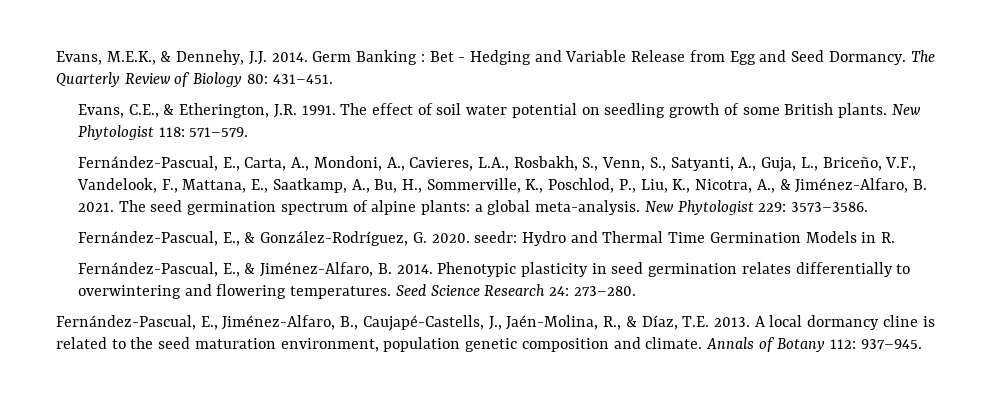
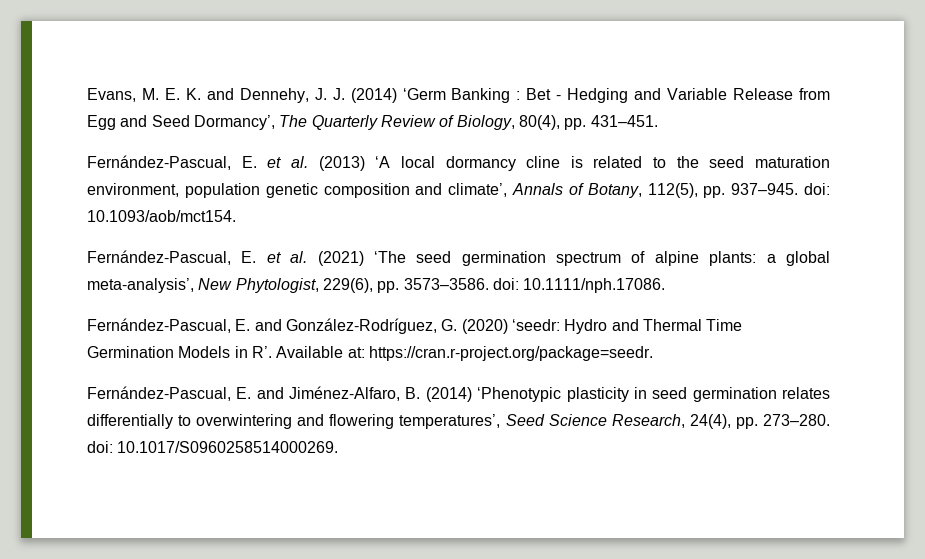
[56,50,352,65] Evans, M.E.K., & Dennehy, J.J. 2014. Germ -> [87,88,446,103] Evans, M. E. K. and Dennehy, J. J. (2014) ‘Germ
[828,51,906,65] Dormancy. -> [193,115,275,130] Dormancy’,
[193,72,333,87] [77,103,921,118] [77,125,249,140] [77,156,917,172] [76,178,927,193] [77,200,869,215] [77,231,896,246] [77,262,911,277] [77,284,636,299] [56,315,766,331] Biology 80: 431–451. // Evans, C.E., & Etherington, J.R. 1991. The effect of soil water potential on seedling growth of some British plants. New Phytologist 118: 571–579. // Fernández-Pascual, E., Carta, A., Mondoni, A., Cavieres, L.A., Rosbakh, S., Venn, S., Satyanti, A., Guja, L., Briceño, V.F., Vandelook, F., Mattana, E., Saatkamp, A., Bu, H., Sommerville, K., Poschlod, P., Liu, K., Nicotra, A., & Jiménez-Alfaro, B. 2021. The seed germination spectrum of alpine plants: a global meta-analysis. New Phytologist 229: 3573–3586. // Fernández-Pascual, E., & González-Rodríguez, G. 2020. seedr: Hydro and Thermal Time Germination Models in R. // Fernández-Pascual, E., & Jiménez-Alfaro, B. 2014. Phenotypic plasticity in seed germination relates differentially to overwintering and flowering temperatures. Seed Science Research 24: 273–280. // Fernández-Pascual, E., Jiménez-Alfaro, B., Caujapé-Castells, J., Jaén-Molina, R., & Díaz, T.E. 2013. A -> [456,115,658,130] [87,155,391,171] Biology, 80(4), pp. 431–451. // Fernández-Pascual, E. et al. (2013) ‘A
[645,337,703,349] climate. -> [448,183,508,197] climate’,
[777,338,922,352] Botany 112: 937–945. -> [587,183,830,198] [87,210,236,222] [87,250,830,266] [87,278,666,293] [87,318,743,334] [87,346,653,361] [87,386,831,402] [87,414,830,429] [87,441,339,453] Botany, 112(5), pp. 937–945. doi: 10.1093/aob/mct154. // Fernández-Pascual, E. et al. (2021) ‘The seed germination spectrum of alpine plants: a global meta-analysis’, New Phytologist, 229(6), pp. 3573–3586. doi: 10.1111/nph.17086. // Fernández-Pascual, E. and González-Rodríguez, G. (2020) ‘seedr: Hydro and Thermal Time Germination Models in R’. Available at: https://cran.r-project.org/package=seedr. // Fernández-Pascual, E. and Jiménez-Alfaro, B. (2014) ‘Phenotypic plasticity in seed germination relates differentially to overwintering and flowering temperatures’, Seed Science Research, 24(4), pp. 273–280. doi: 10.1017/S0960258514000269.

